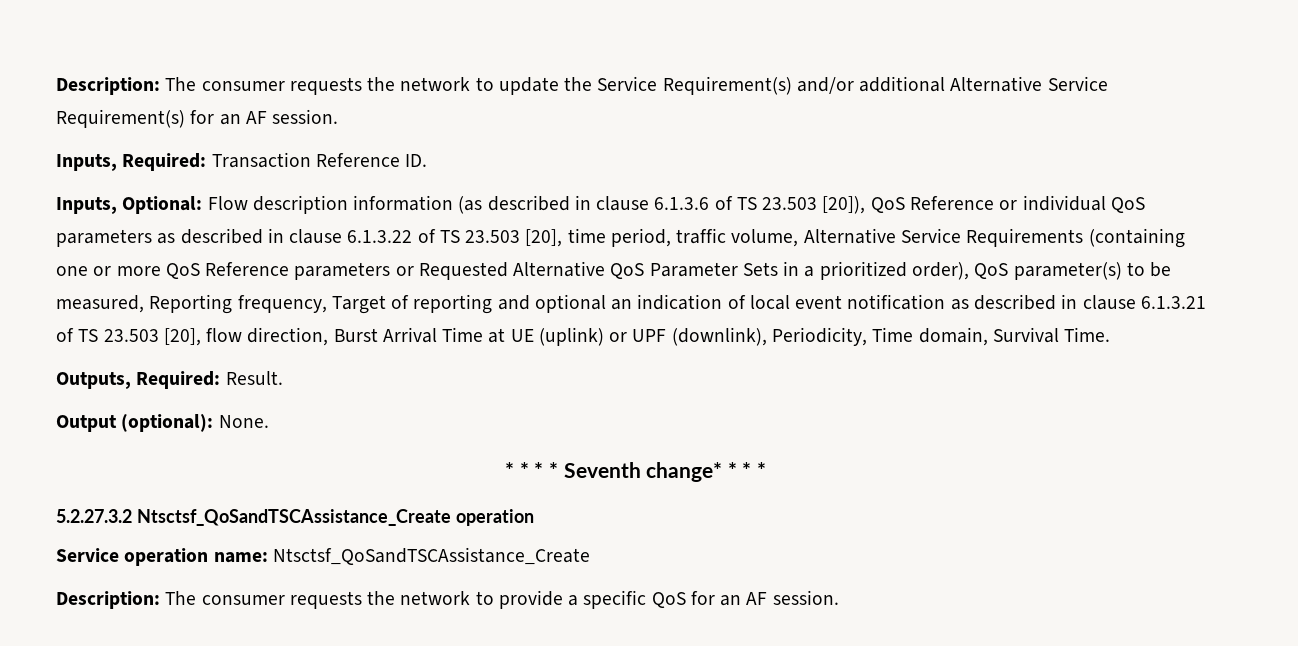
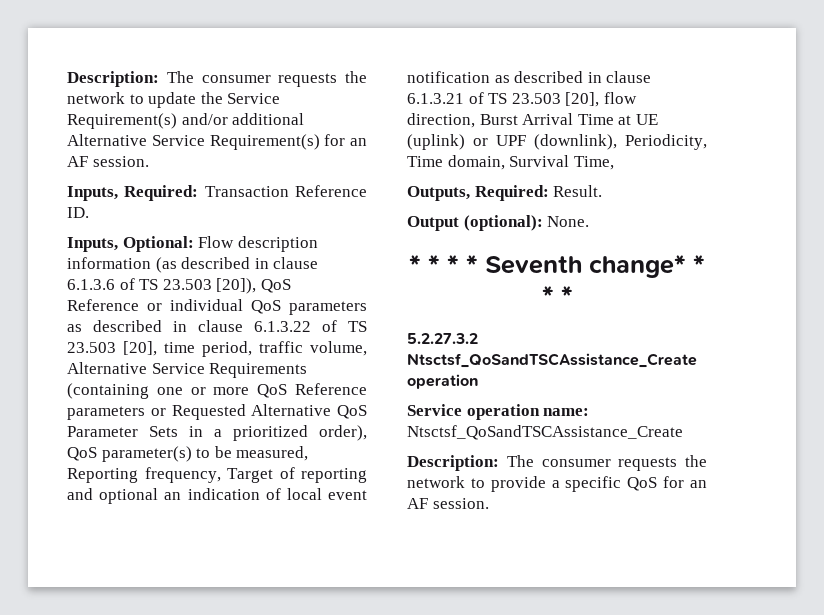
[1064,327,1111,342] Time. -> [573,156,614,170] Time,

